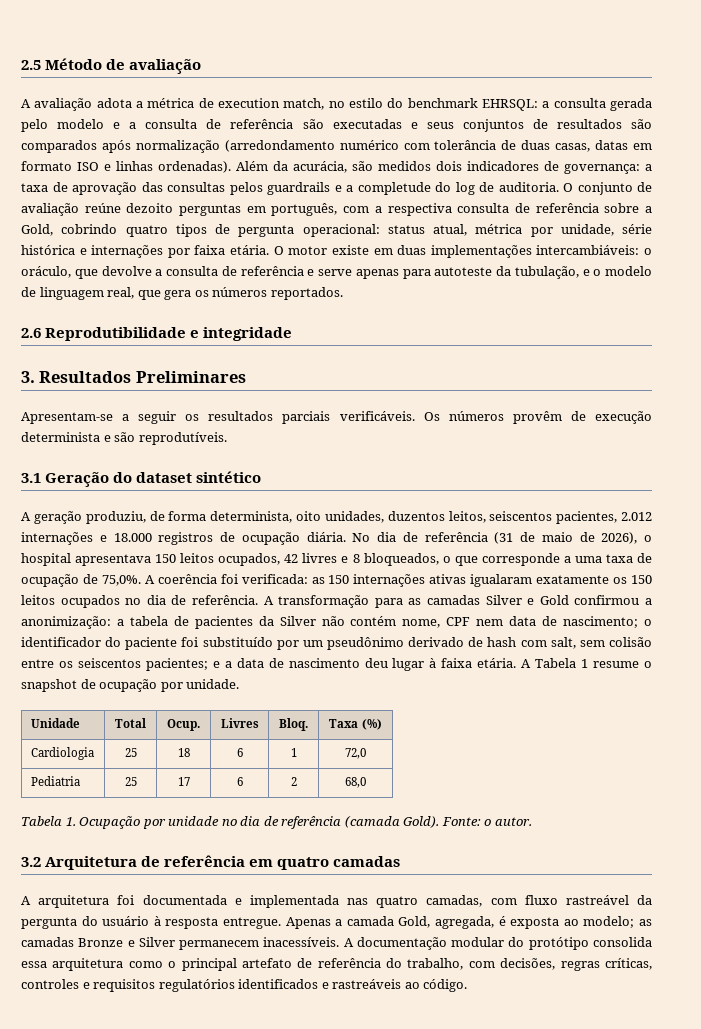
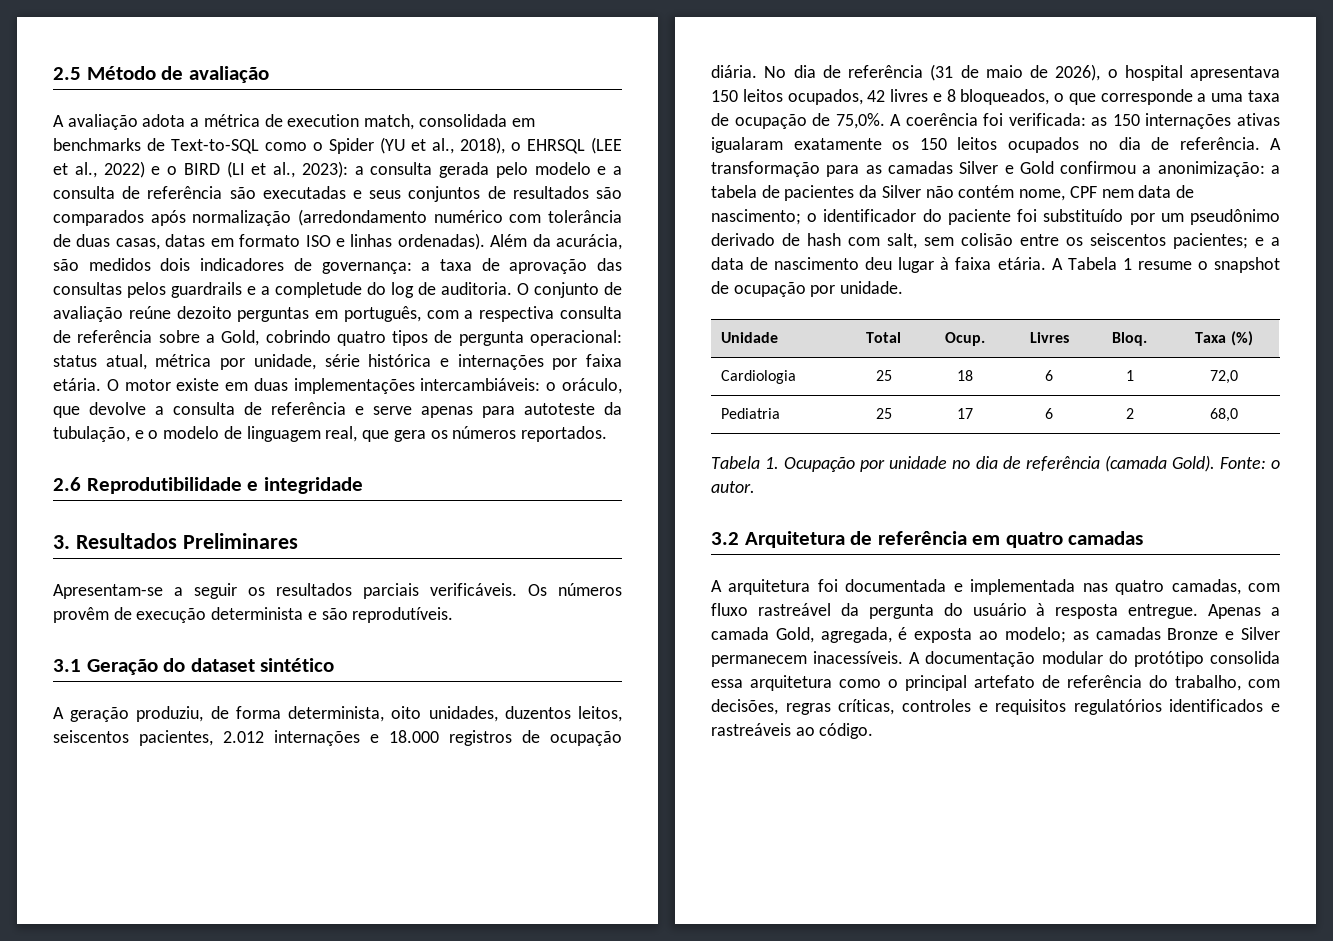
[328,98,538,111] no estilo do benchmark EHRSQL: -> [418,114,535,127] [53,137,623,154] [53,161,348,178] consolidada em benchmarks de Text-to-SQL como o Spider (YU et al., 2018), o EHRSQL (LEE et al., 2022) e o BIRD (LI et al., 2023):

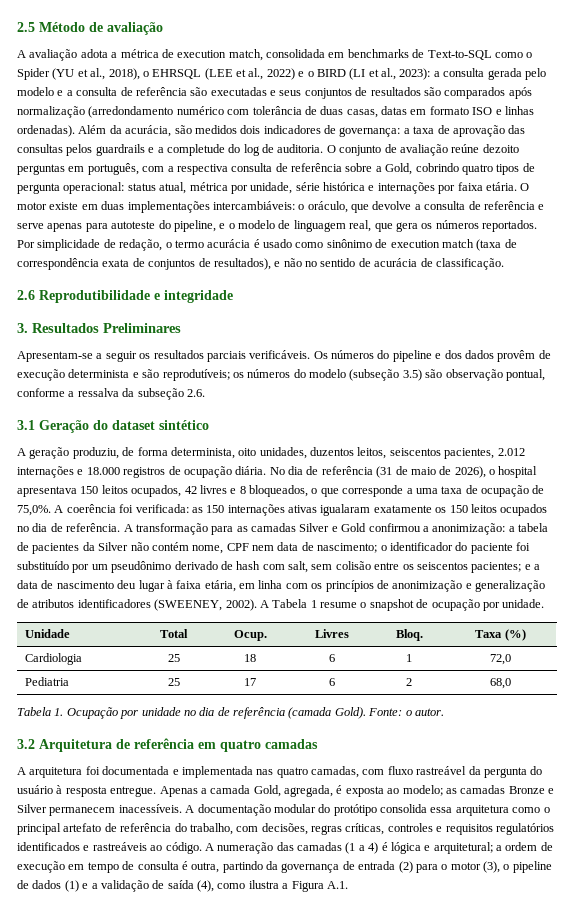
[604,402,622,415] [53,426,130,442] da tubulação, -> [158,220,216,232] do pipeline,
(607, 434) none -> [17,239,517,251] [17,258,504,270] Por simplicidade de redação, o termo acurácia é usado como sinônimo de execution match (taxa de correspondência exata de conjuntos de resultados), e não no sentido de acurácia de classificação.
(622, 589) none -> [377,350,494,362] do pipeline e dos dados
[352,607,454,623] reprodutíveis. -> [162,369,545,381] [17,388,205,400] reprodutíveis; os números do modelo (subseção 3.5) são observação pontual, conforme a ressalva da subseção 2.6.
[997,257,1046,270] etária. -> [204,580,545,592] [17,599,257,611] etária, em linha com os princípios de anonimização e generalização de atributos identificadores (SWEENEY, 2002).
(874, 731) none -> [204,842,553,854] [17,861,552,873] [17,880,348,892] A numeração das camadas (1 a 4) é lógica e arquitetural; a ordem de execução em tempo de consulta é outra, partindo da governança de entrada (2) para o motor (3), o pipeline de dados (1) e a validação de saída (4), como ilustra a Figura A.1.

